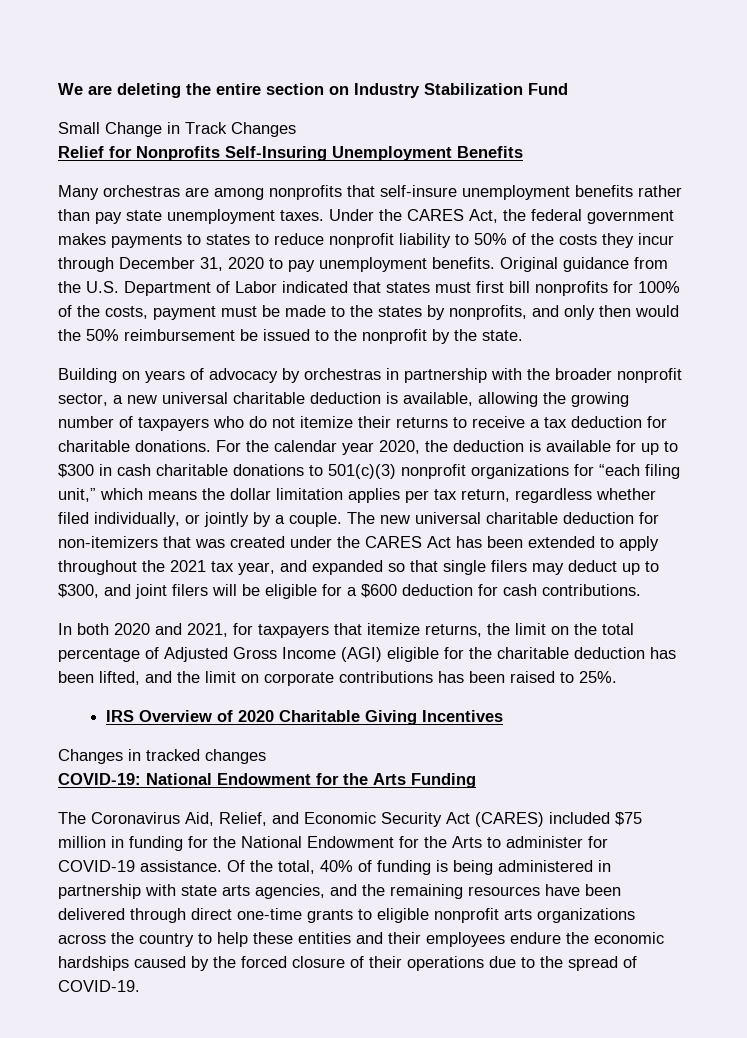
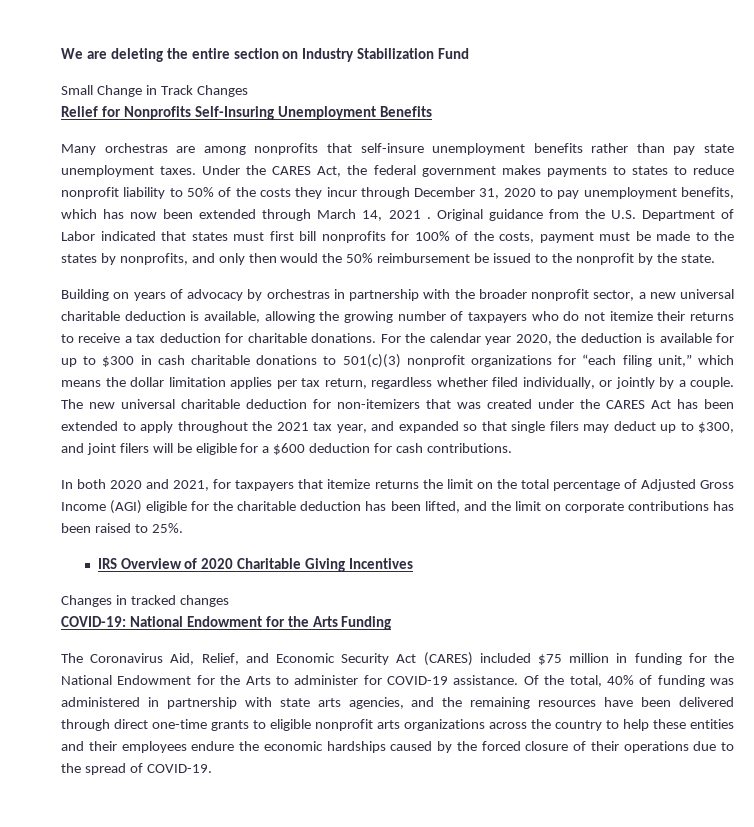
[432,257,495,269] benefits. -> [681,187,734,199] [61,209,431,221] benefits, which has now been extended through March 14, 2021 .
[425,624,482,637] returns, -> [374,480,419,489] returns
[436,860,493,875] is being -> [710,678,734,685] was

